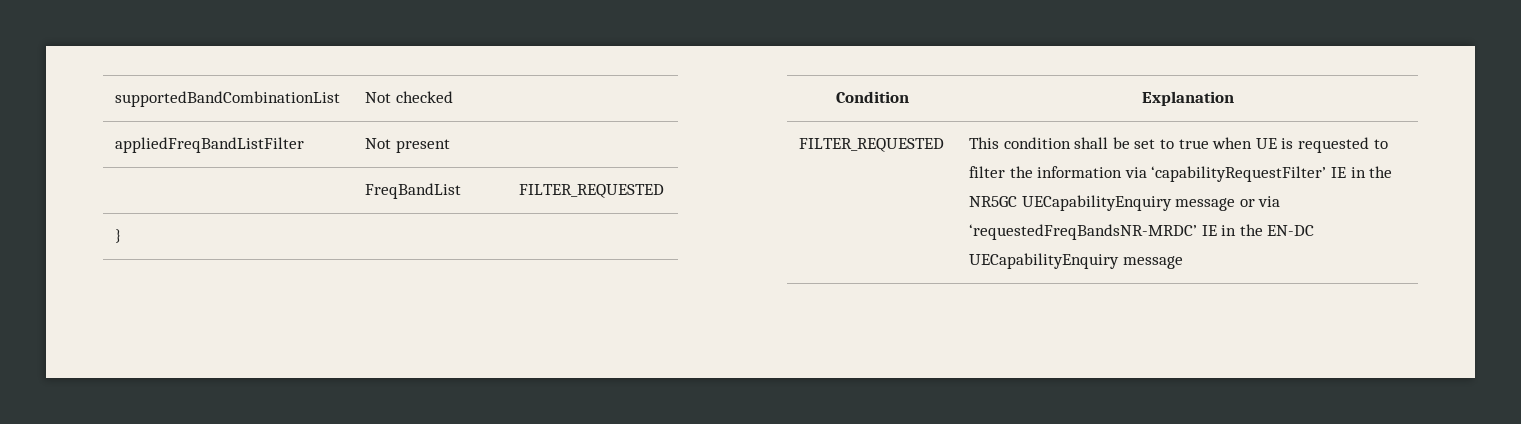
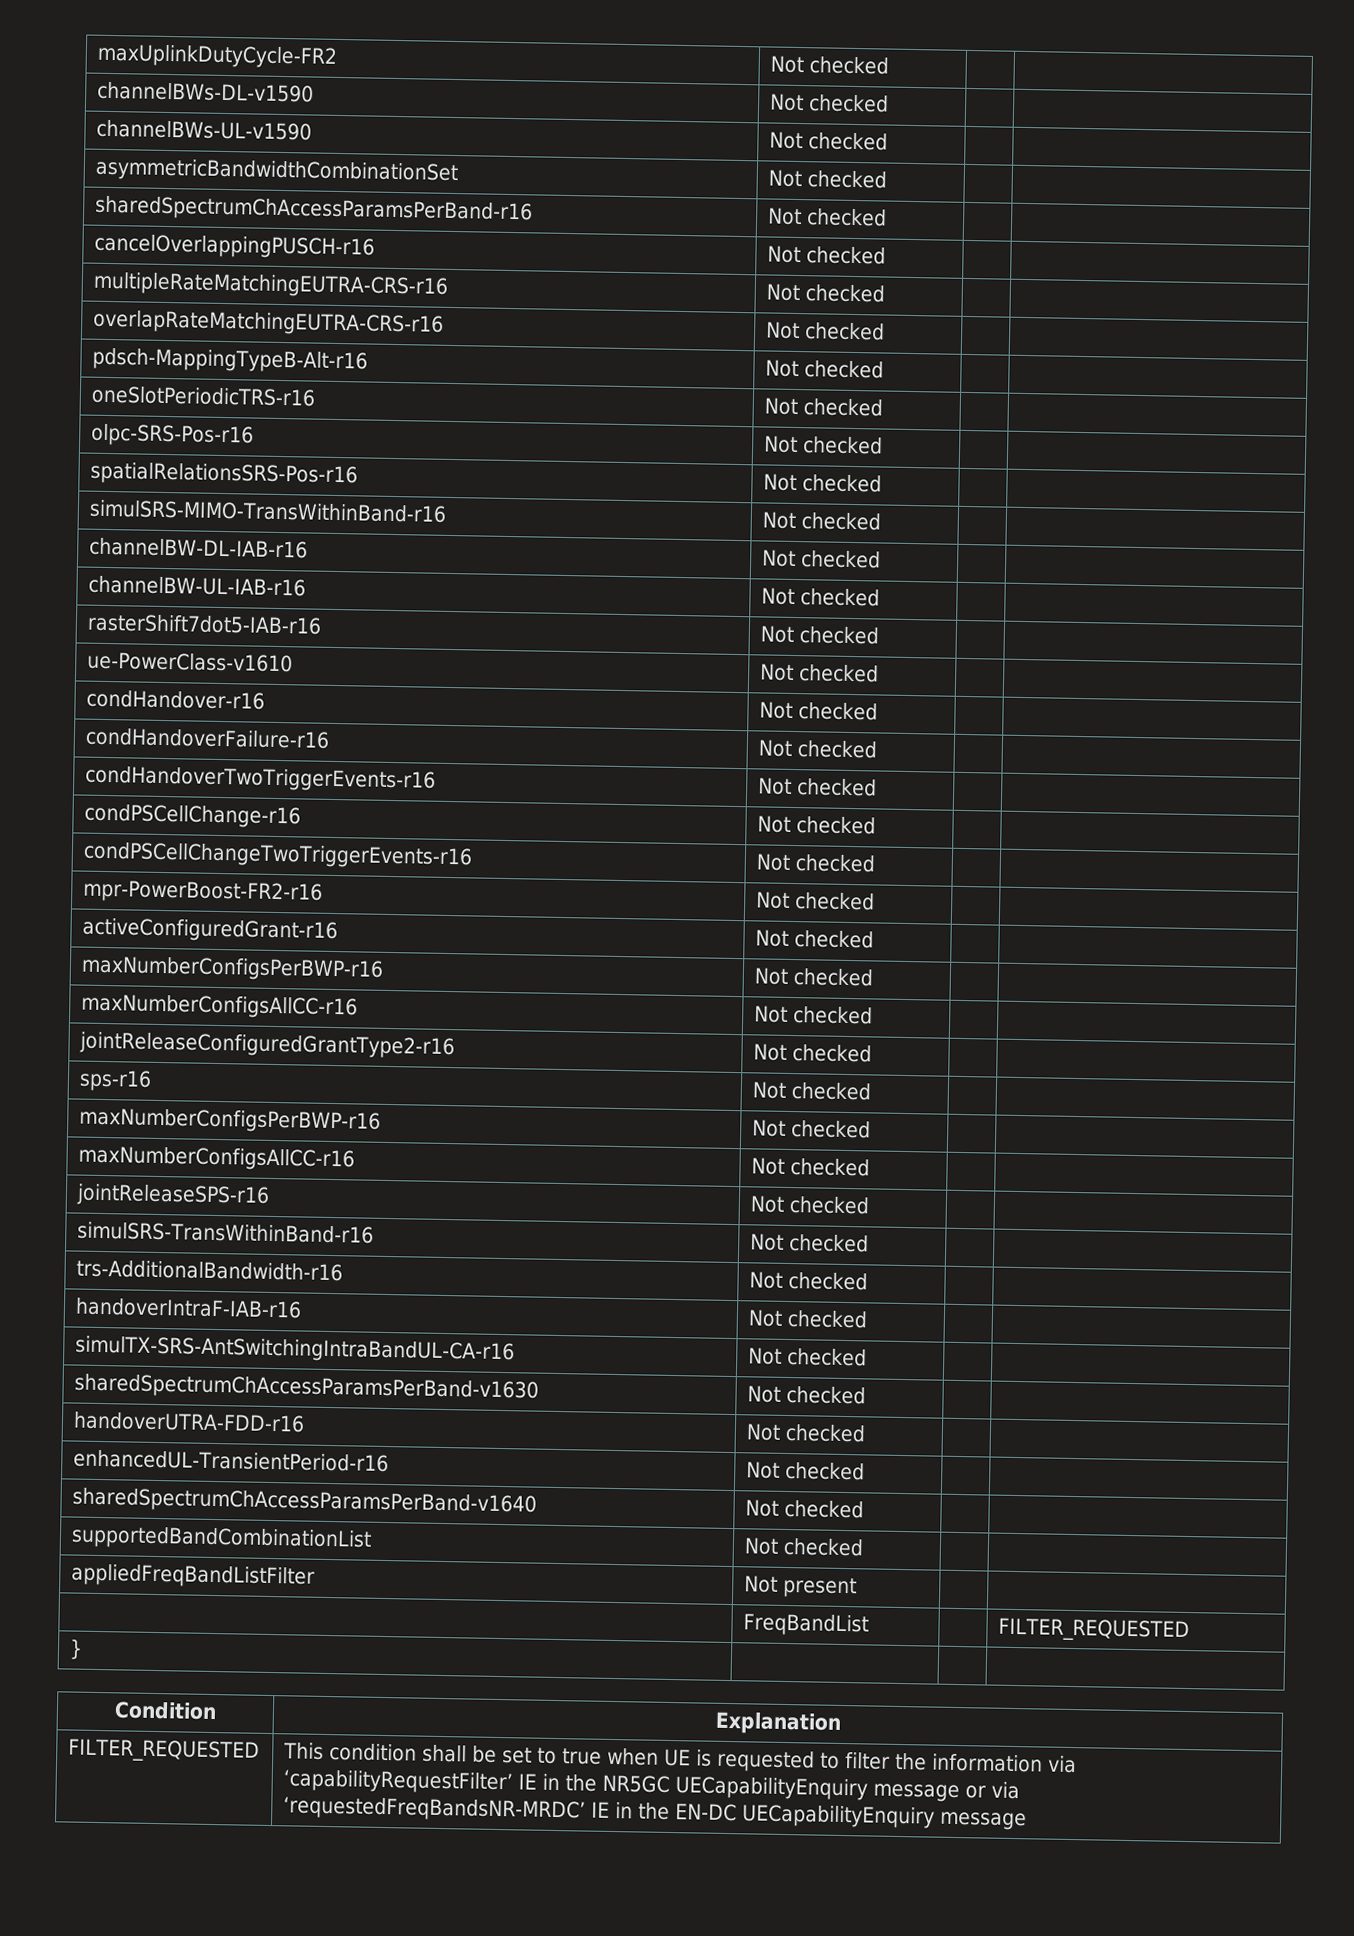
(115, 99) none -> [97,43,339,69] [770,55,890,75] [97,81,315,103] [769,93,890,113] [96,119,313,141] [769,131,889,151] [95,157,459,186] [768,169,888,189] [95,195,534,225] [767,207,888,227] [94,233,376,260] [767,245,887,265] [93,271,450,299] [766,283,886,303] [93,309,445,337] [766,321,886,341] [92,347,369,374] [765,359,885,379] [91,385,317,407] [764,397,884,417] [91,423,255,448] [764,435,884,455] [90,461,359,488] [763,473,883,493] [89,499,448,523] [762,511,882,531] [89,537,309,559] [762,549,882,569] [88,575,307,597] [761,587,881,607] [87,613,323,635] [760,625,880,645] [87,651,294,673] [760,663,880,683] [86,689,266,710] [759,701,879,721] [85,727,331,749] [758,739,878,759] [85,765,437,793] [758,777,878,797] [84,803,302,829] [757,815,877,835] [83,841,474,870] [756,853,876,873] [83,879,324,905] [756,891,876,911] [82,917,339,944] [755,929,875,949] [81,955,385,982] [754,967,875,987] [81,993,359,1020] [754,1005,874,1025] [79,1031,456,1060] [753,1043,873,1063] [79,1069,153,1092] [752,1081,873,1101] [79,1107,382,1134] [752,1119,872,1139] [78,1145,356,1172] [751,1157,871,1177] [76,1183,271,1208] [750,1195,871,1215] [77,1221,375,1244] [750,1233,870,1253] [76,1259,344,1282] [749,1271,869,1291] [75,1297,303,1319] [748,1309,869,1329] [75,1335,516,1365] [748,1347,868,1367] [74,1373,540,1403] [747,1385,867,1405] [73,1411,306,1433] [746,1423,867,1443] [73,1449,390,1473] [746,1461,866,1481] [72,1487,538,1517] [745,1499,865,1519] maxUplinkDutyCycle-FR2 | Not checked | | // channelBWs-DL-v1590 | Not checked | | // channelBWs-UL-v1590 | Not checked | | // asymmetricBandwidthCombinationSet | Not checked | | // sharedSpectrumChAccessParamsPerBand-r16 | Not checked | | // cancelOverlappingPUSCH-r16 | Not checked | | // multipleRateMatchingEUTRA-CRS-r16 | Not checked | | // overlapRateMatchingEUTRA-CRS-r16 | Not checked | | // pdsch-MappingTypeB-Alt-r16 | Not checked | | // oneSlotPeriodicTRS-r16 | Not checked | | // olpc-SRS-Pos-r16 | Not checked | | // spatialRelationsSRS-Pos-r16 | Not checked | | // simulSRS-MIMO-TransWithinBand-r16 | Not checked | | // channelBW-DL-IAB-r16 | Not checked | | // channelBW-UL-IAB-r16 | Not checked | | // rasterShift7dot5-IAB-r16 | Not checked | | // ue-PowerClass-v1610 | Not checked | | // condHandover-r16 | Not checked | | // condHandoverFailure-r16 | Not checked | | // condHandoverTwoTriggerEvents-r16 | Not checked | | // condPSCellChange-r16 | Not checked | | // condPSCellChangeTwoTriggerEvents-r16 | Not checked | | // mpr-PowerBoost-FR2-r16 | Not checked | | // activeConfiguredGrant-r16 | Not checked | | // maxNumberConfigsPerBWP-r16 | Not checked | | // maxNumberConfigsAllCC-r16 | Not checked | | // jointReleaseConfiguredGrantType2-r16 | Not checked | | // sps-r16 | Not checked | | // maxNumberConfigsPerBWP-r16 | Not checked | | // maxNumberConfigsAllCC-r16 | Not checked | | // jointReleaseSPS-r16 | Not checked | | // simulSRS-TransWithinBand-r16 | Not checked | | // trs-AdditionalBandwidth-r16 | Not checked | | // handoverIntraF-IAB-r16 | Not checked | | // simulTX-SRS-AntSwitchingIntraBandUL-CA-r16 | Not checked | | // sharedSpectrumChAccessParamsPerBand-v1630 | Not checked | | // handoverUTRA-FDD-r16 | Not checked | | // enhancedUL-TransientPeriod-r16 | Not checked | | // sharedSpectrumChAccessParamsPerBand-v1640 | Not checked | | //

